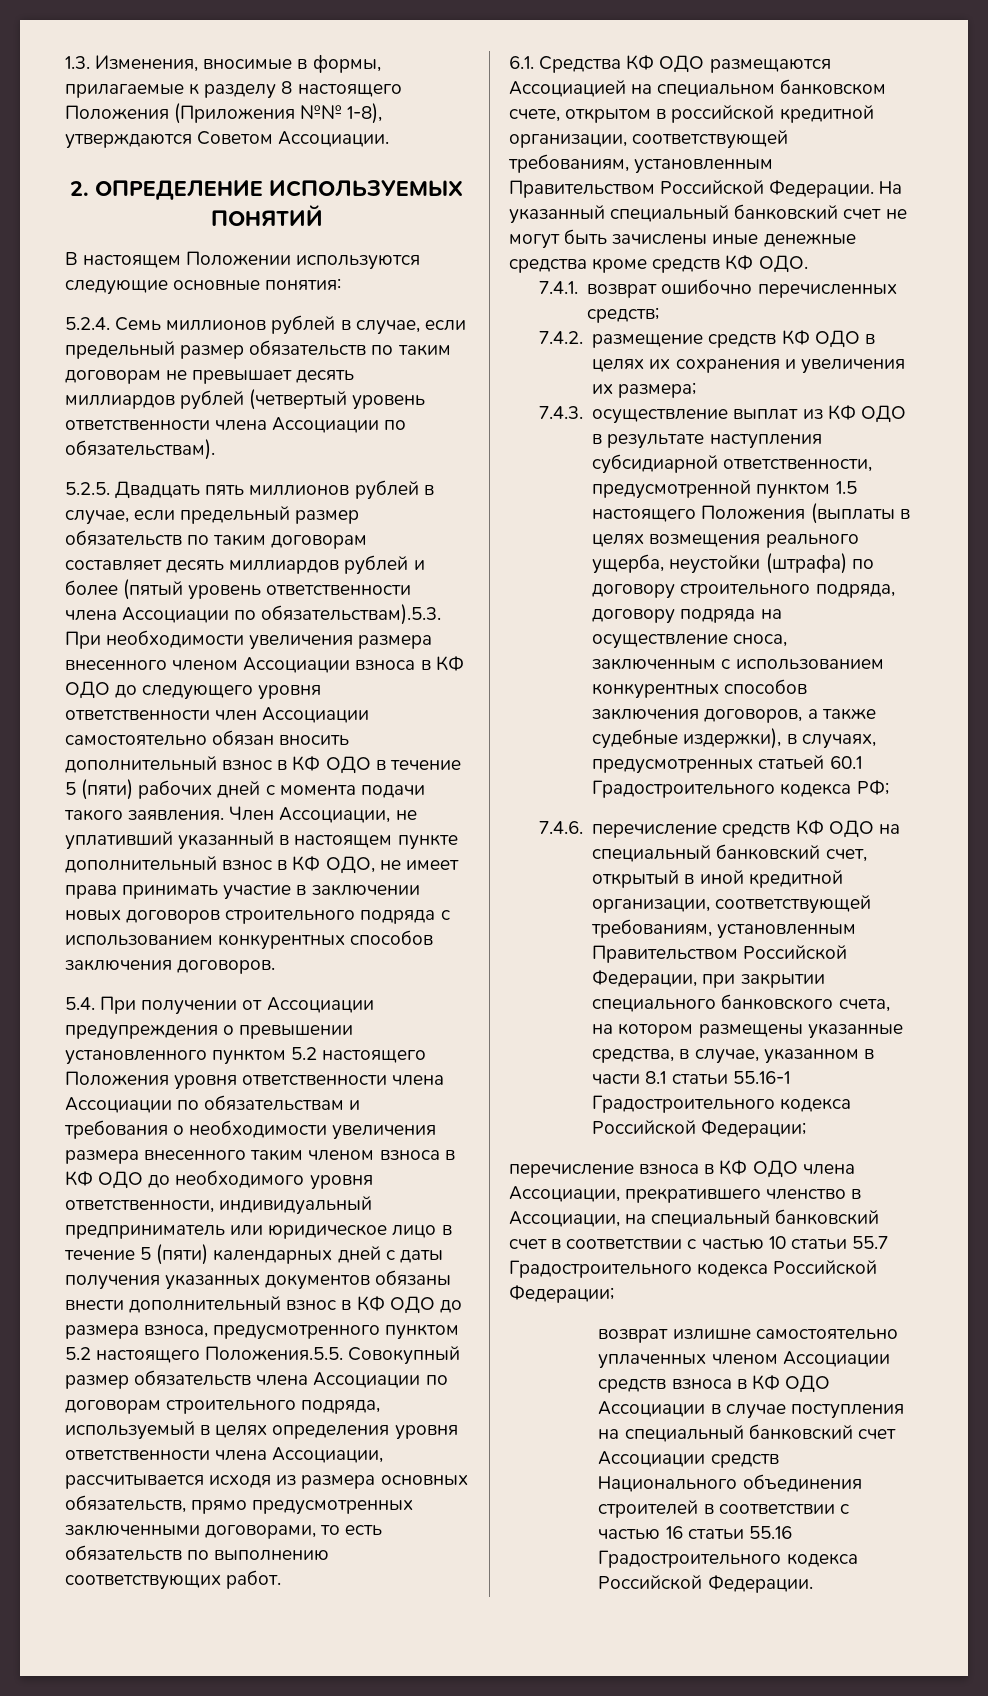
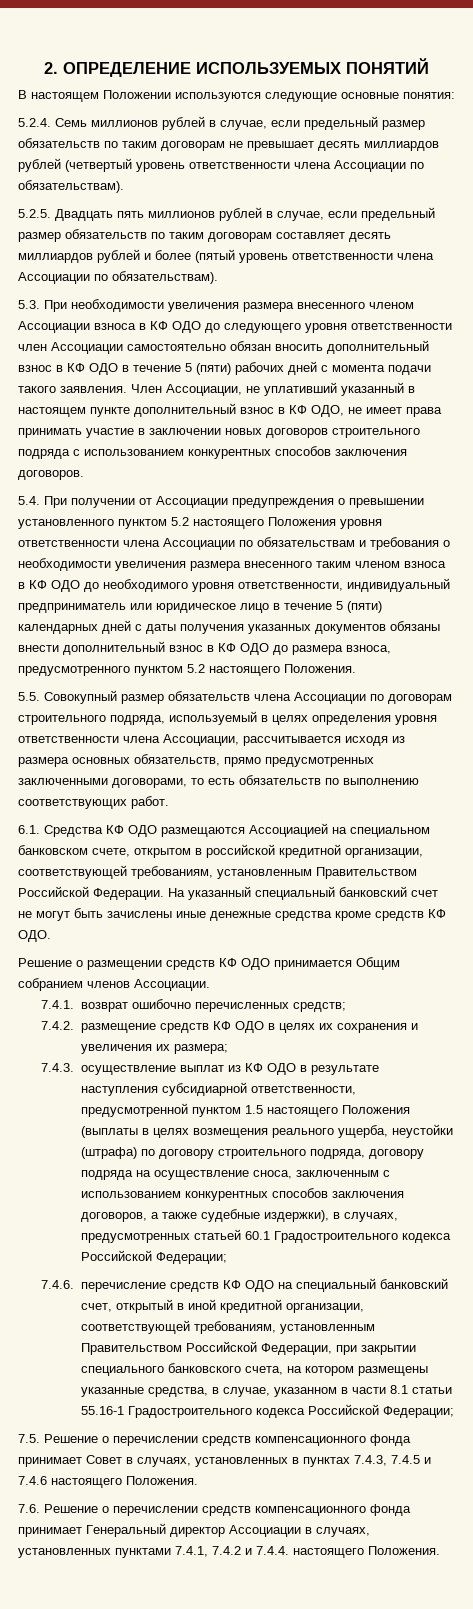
[65,54,381,73] [65,81,402,99] [65,103,383,124] [65,131,390,149] 1.3. Изменения, вносимые в формы, прилагаемые к разделу 8 настоящего Положения (Приложения №№ 1-8), утверждаются Советом Ассоциации. // -> (44, 68) none
[261,604,442,625] обязательствам).5.3. -> [112,271,218,284] [18,300,40,309] обязательствам). // 5.3.
[205,1346,344,1361] Положения.5.5. -> [284,664,356,673] [18,692,40,701] Положения. // 5.5.
(808, 264) none -> [18,957,400,970] [18,978,210,991] // Решение о размещении средств КФ ОДО принимается Общим собранием членов Ассоциации.
[856,780,889,795] РФ; -> [80,1250,227,1264] Российской Федерации;
[509,1160,855,1178] [509,1186,862,1203] [509,1209,880,1227] [509,1236,888,1249] [509,1260,878,1278] [509,1285,614,1303] [598,1329,898,1343] [598,1351,890,1369] [598,1375,830,1393] [598,1401,904,1419] [598,1424,896,1442] [598,1451,779,1468] [598,1474,862,1492] [598,1500,850,1518] [598,1526,792,1539] [598,1550,858,1568] [598,1575,813,1593] перечисление взноса в КФ ОДО члена Ассоциации, прекратившего членство в Ассоциации, на специальный банковский счет в соответствии с частью 10 статьи 55.7 Градостроительного кодекса Российской Федерации; // возврат излишне самостоятельно уплаченных членом Ассоциации средств взноса в КФ ОДО Ассоциации в случае поступления на специальный банковский счет Ассоциации средств Национального объединения строителей в соответствии с частью 16 статьи 55.16 Градостроительного кодекса Российской Федерации. -> [18,1434,411,1446] [18,1455,431,1467] [18,1476,198,1488] [18,1504,411,1516] [18,1523,370,1537] [18,1546,440,1558] 7.5. Решение о перечислении средств компенсационного фонда принимает Совет в случаях, установленных в пунктах 7.4.3, 7.4.5 и 7.4.6 настоящего Положения. // 7.6. Решение о перечислении средств компенсационного фонда принимает Генеральный директор Ассоциации в случаях, установленных пунктами 7.4.1, 7.4.2 и 7.4.4. настоящего Положения.

